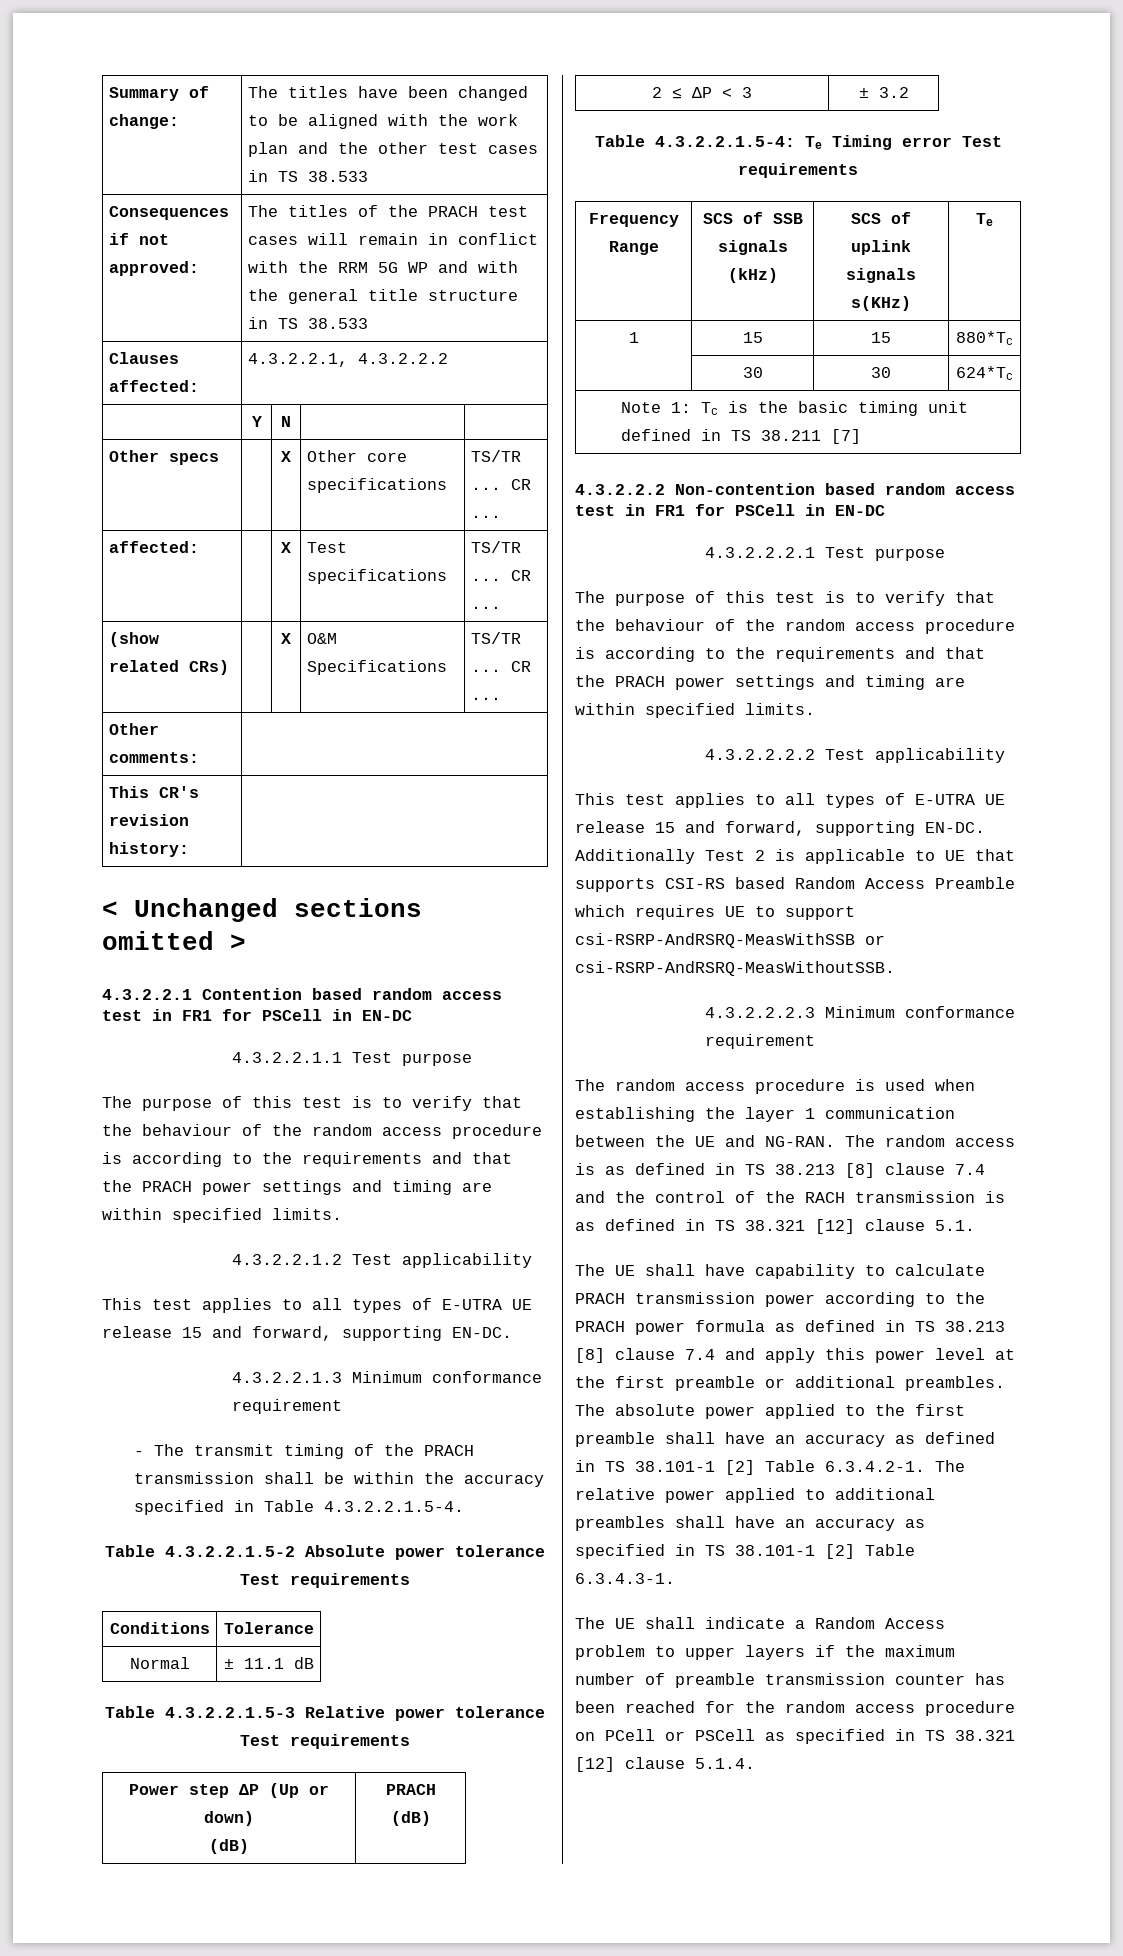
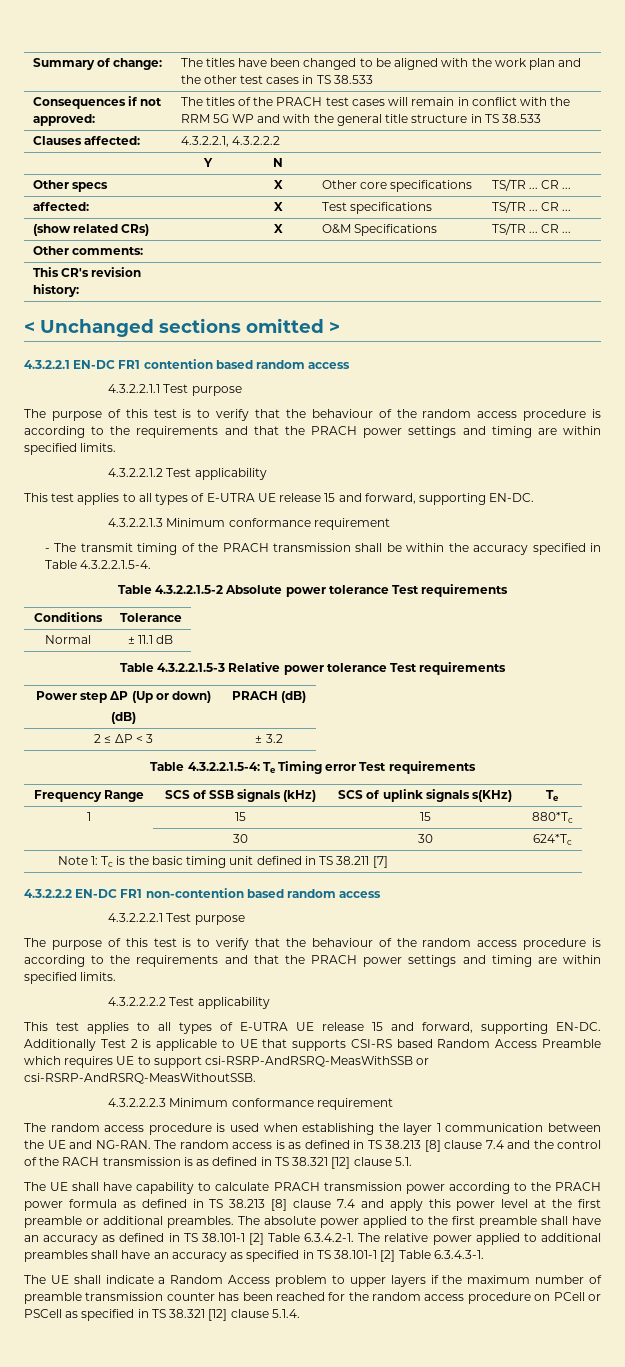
[202,988,502,1000] [102,1009,412,1021] Contention based random access test in FR1 for PSCell in EN-DC -> [73,359,351,369] EN-DC FR1 contention based random access
[675,483,1015,495] [575,504,885,516] Non-contention based random access test in FR1 for PSCell in EN-DC -> [75,888,382,898] EN-DC FR1 non-contention based random access

